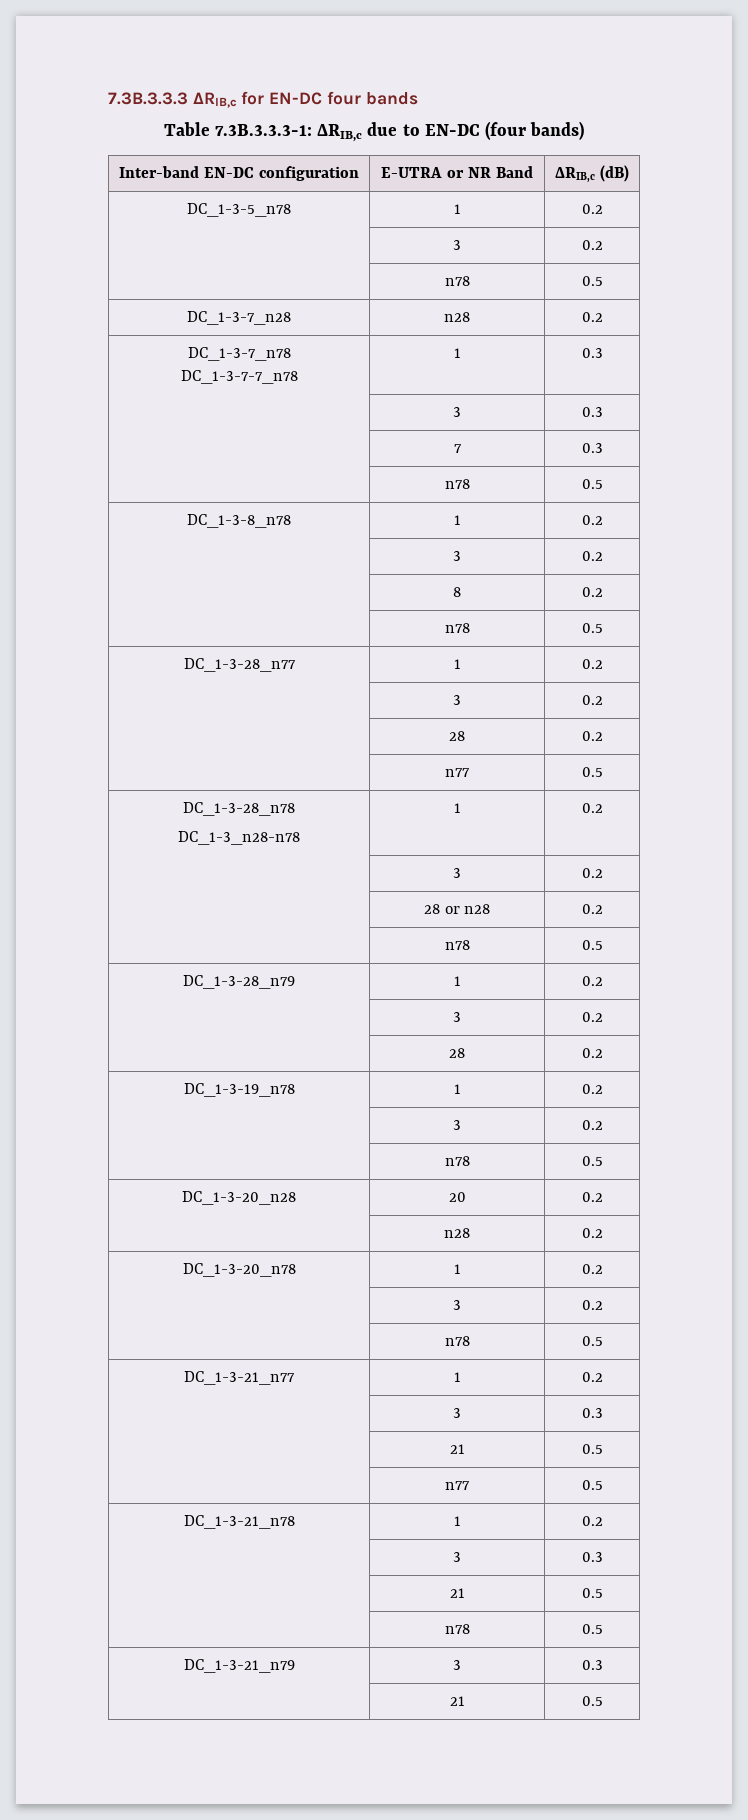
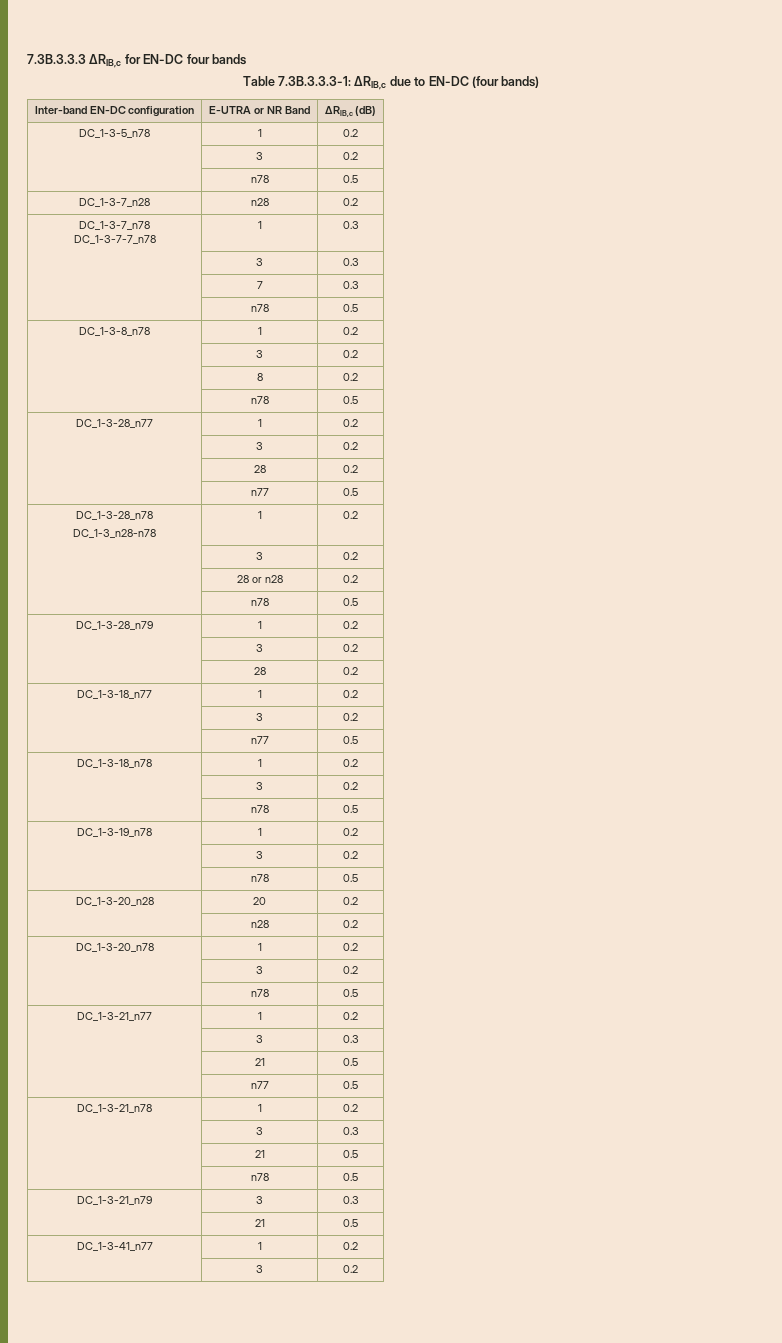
(603, 1053) none -> [77,690,152,699] [257,690,262,698] [343,690,358,698] [256,713,263,721] [343,713,358,721] [250,736,269,744] [343,736,358,744] [77,759,152,768] [257,759,262,767] [343,759,358,767] [256,782,263,790] [343,782,358,790] [250,805,269,813] [343,805,358,813] // DC_1-3-18_n77 | 1 | 0.2 // | 3 | 0.2 // | n77 | 0.5 // DC_1-3-18_n78 | 1 | 0.2 // | 3 | 0.2 // | n78 | 0.5
(603, 1701) none -> [76,1242,153,1251] [257,1242,262,1250] [343,1242,358,1250] [256,1265,263,1273] [343,1265,358,1273] // DC_1-3-41_n77 | 1 | 0.2 // | 3 | 0.2

